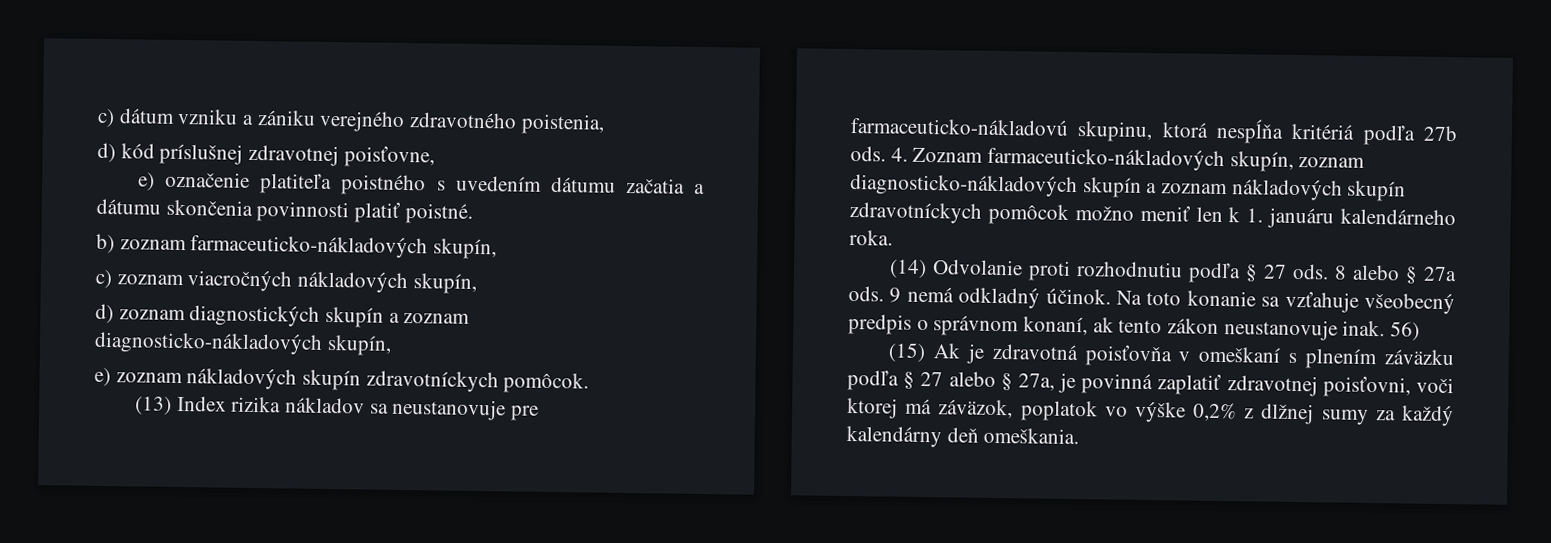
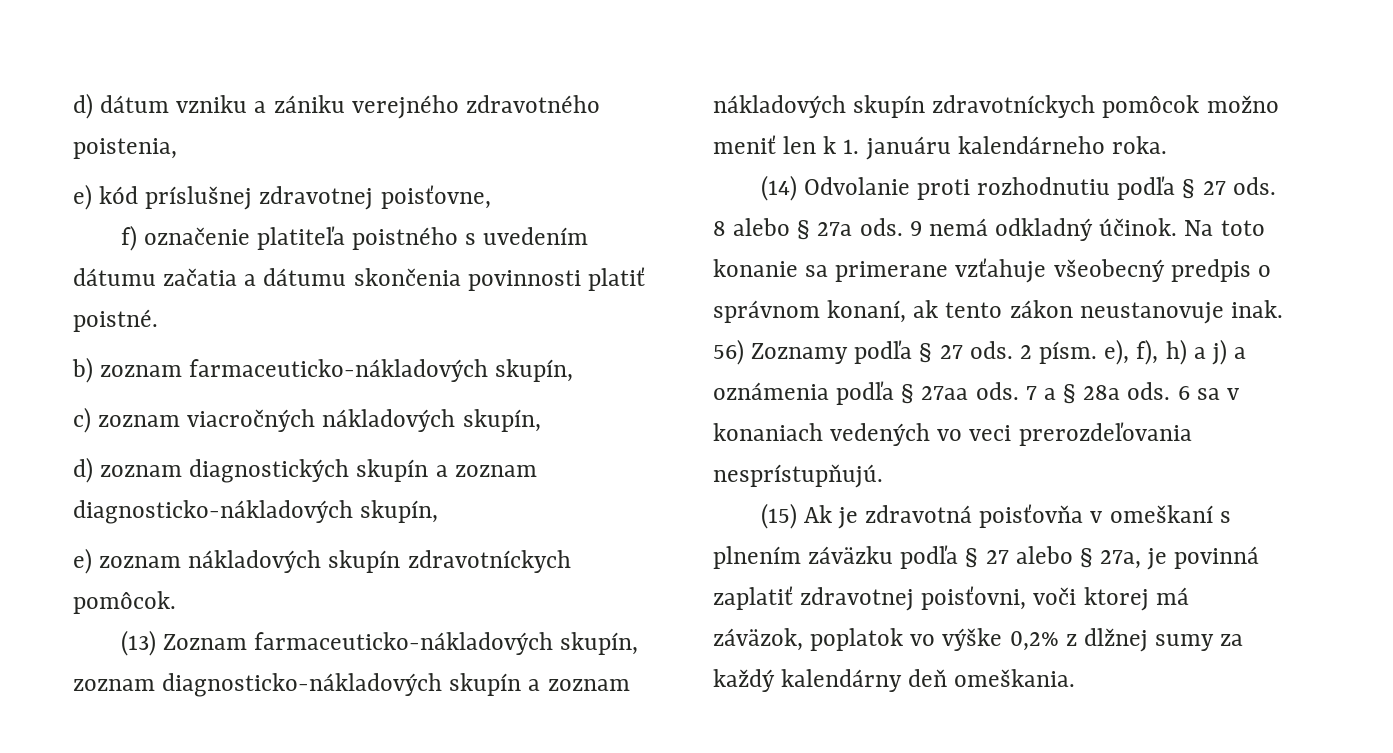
[97,108,115,128] c) -> [73,93,93,119] d)
[97,142,116,163] d) -> [73,184,92,210] e)
[138,172,156,191] e) -> [120,225,137,251] f)
[176,395,540,421] [850,118,1458,146] [850,145,908,162] Index rizika nákladov sa neustanovuje pre farmaceuticko-nákladovú skupinu, ktorá nespĺňa kritériá podľa 27b ods. 4. -> (156, 643) none
(1281, 301) none -> [835,261,949,282] primerane
(1421, 331) none -> [751,339,1247,365] [713,381,1239,405] [713,422,1192,446] [713,464,883,488] Zoznamy podľa § 27 ods. 2 písm. e), f), h) a j) a oznámenia podľa § 27aa ods. 7 a § 28a ods. 6 sa v konaniach vedených vo veci prerozdeľovania nesprístupňujú.

